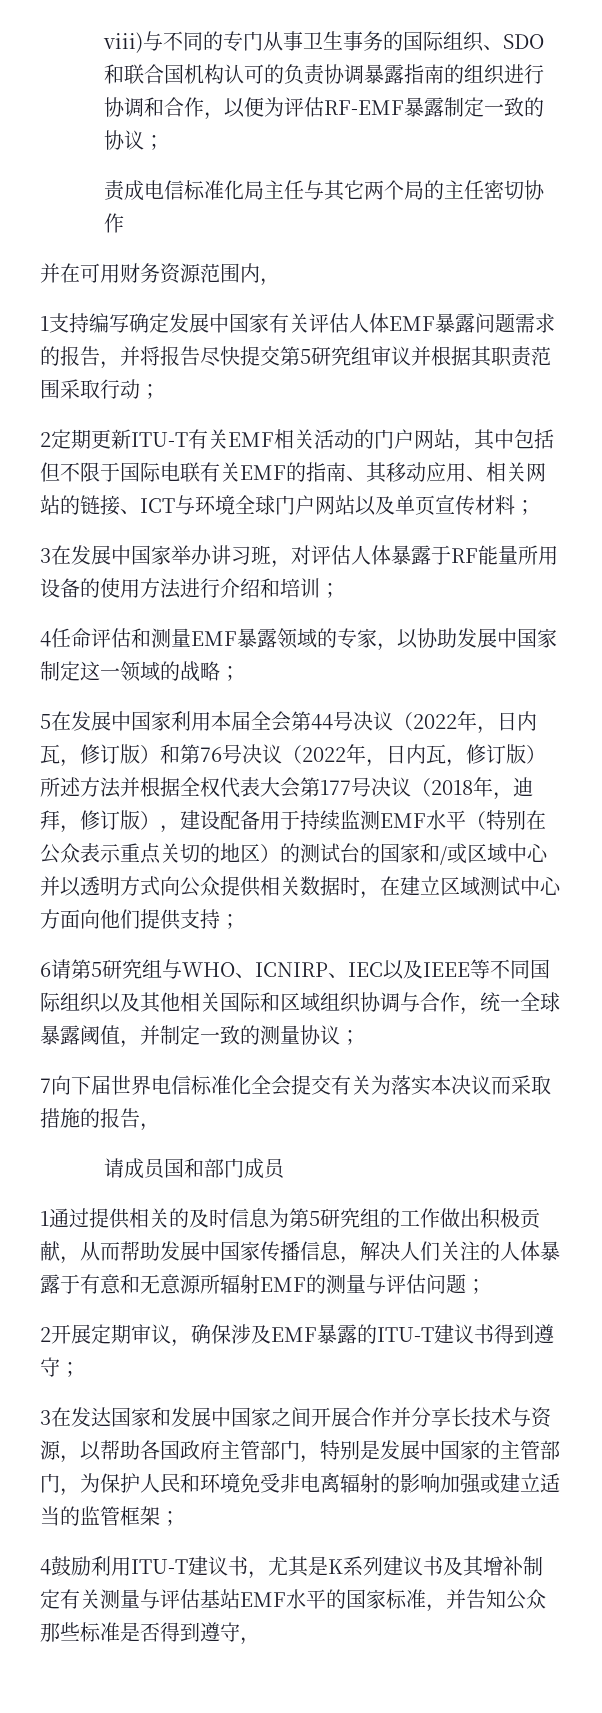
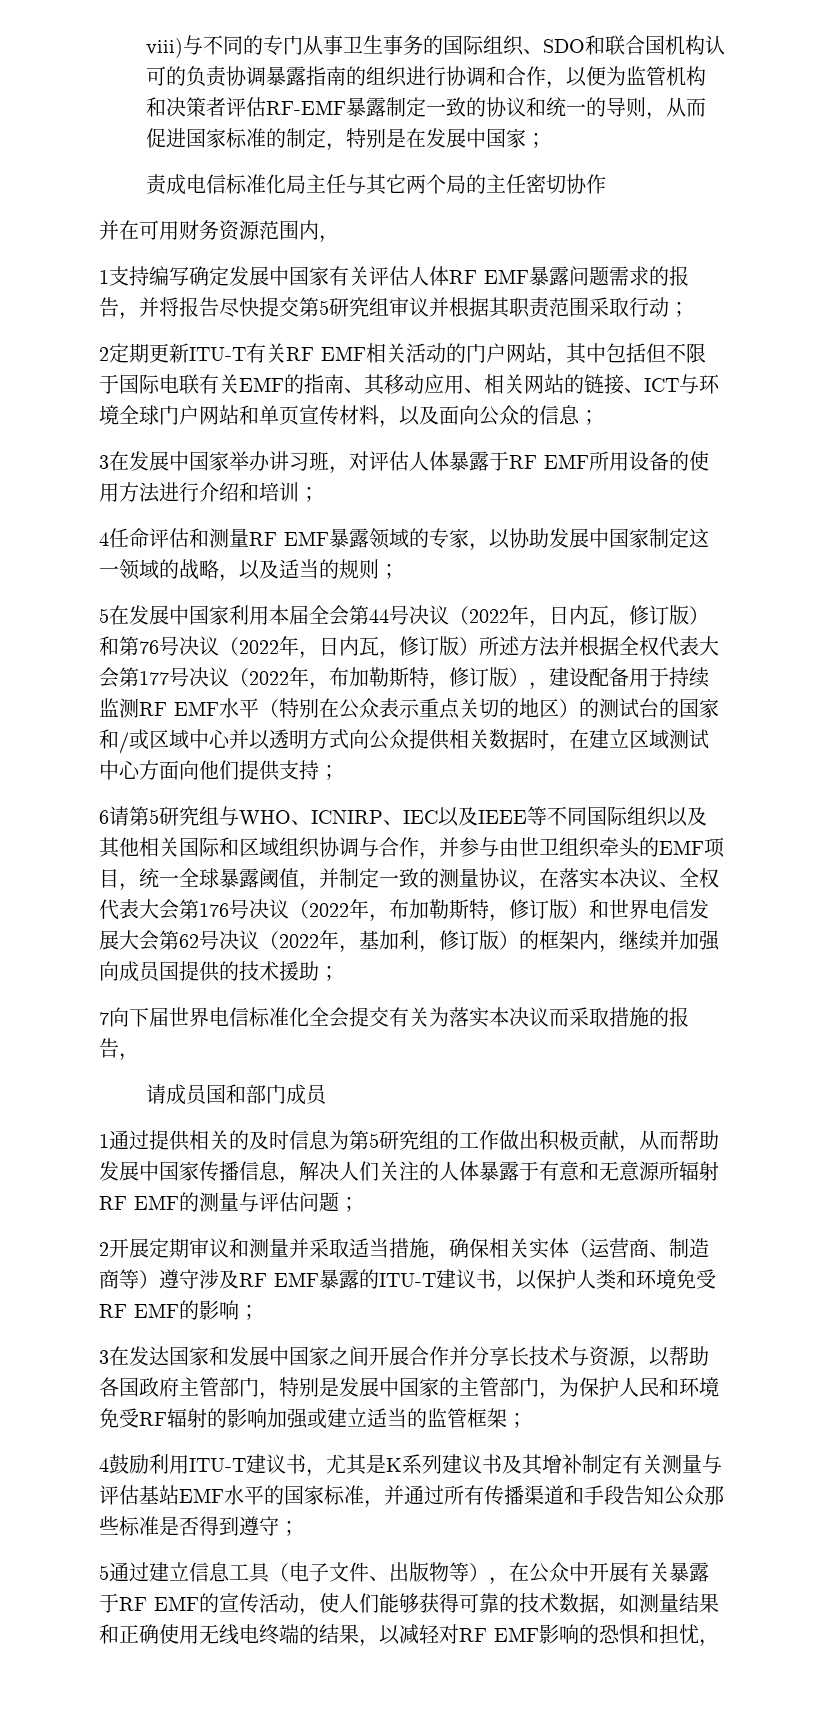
(284, 107) none -> [625,66,706,86] [145,97,226,117] 监管机构和决策者
(144, 140) none -> [525,97,706,120] [145,128,526,151] 和统一的导则，从而促进国家标准的制定，特别是在发展中国家
(389, 323) none -> [449,270,477,284] RF
(228, 439) none -> [286,347,314,361] RF
[355,496,395,516] 以及 -> [239,405,259,425] 和
(515, 505) none -> [379,405,580,428] ，以及面向公众的信息
[478,545,518,565] 能量 -> [544,454,589,469] EMF
(191, 637) none -> [249,532,277,546] RF
(220, 671) none -> [219,559,379,582] ，以及适当的规则
[431,777,533,800] [40,810,60,830] 2018年，迪拜 -> [249,667,429,690] 2022年，布加勒斯特
(380, 820) none -> [139,702,167,716] RF
(480, 1011) none -> [439,837,725,858] [99,869,139,891] 并参与由世卫组织牵头的EMF项目，
(340, 1035) none -> [519,868,719,891] [99,899,709,922] [99,930,720,953] [99,961,319,982] ，在落实本决议、全权代表大会第176号决议（2022年，布加勒斯特，修订版）和世界电信发展大会第62号决议（2022年，基加利，修订版）的框架内，继续并加强向成员国提供的技术援助
(260, 1284) none -> [99,1196,127,1210] RF
[171,1324,271,1347] ，确保涉及 -> [229,1238,709,1261] [99,1269,267,1289] 和测量并采取适当措施，确保相关实体（运营商、制造商等）遵守涉及RF
[494,1324,554,1344] [40,1357,60,1377] 得到遵守 -> [496,1269,716,1292] [99,1300,239,1320] ，以保护人类和环境免受RF EMF的影响
[280,1473,340,1493] 非电离 -> [139,1412,167,1426] RF
(466, 1599) none -> [404,1485,624,1505] 通过所有传播渠道和手段
(240, 1632) none -> [279,1521,299,1536] [99,1562,709,1585] [99,1593,719,1616] [99,1624,699,1647] ； // 5通过建立信息工具（电子文件、出版物等），在公众中开展有关暴露于RF EMF的宣传活动，使人们能够获得可靠的技术数据，如测量结果和正确使用无线电终端的结果，以减轻对RF EMF影响的恐惧和担忧

